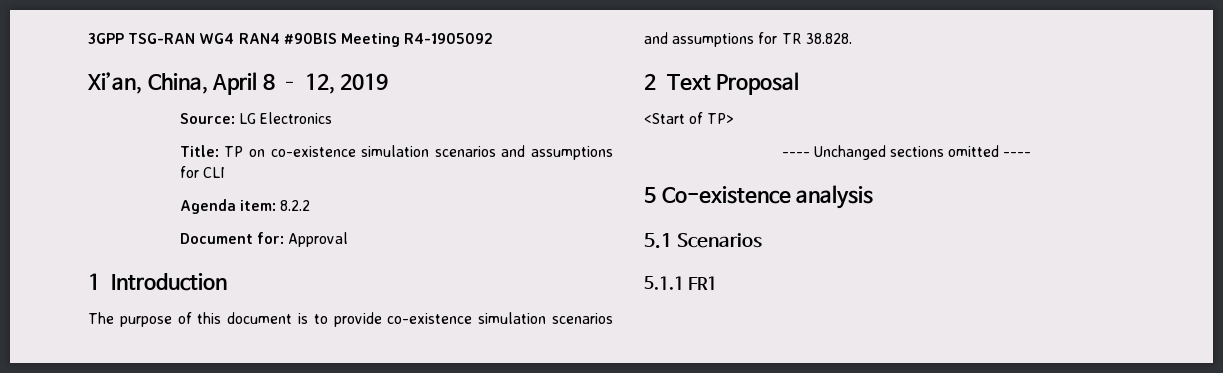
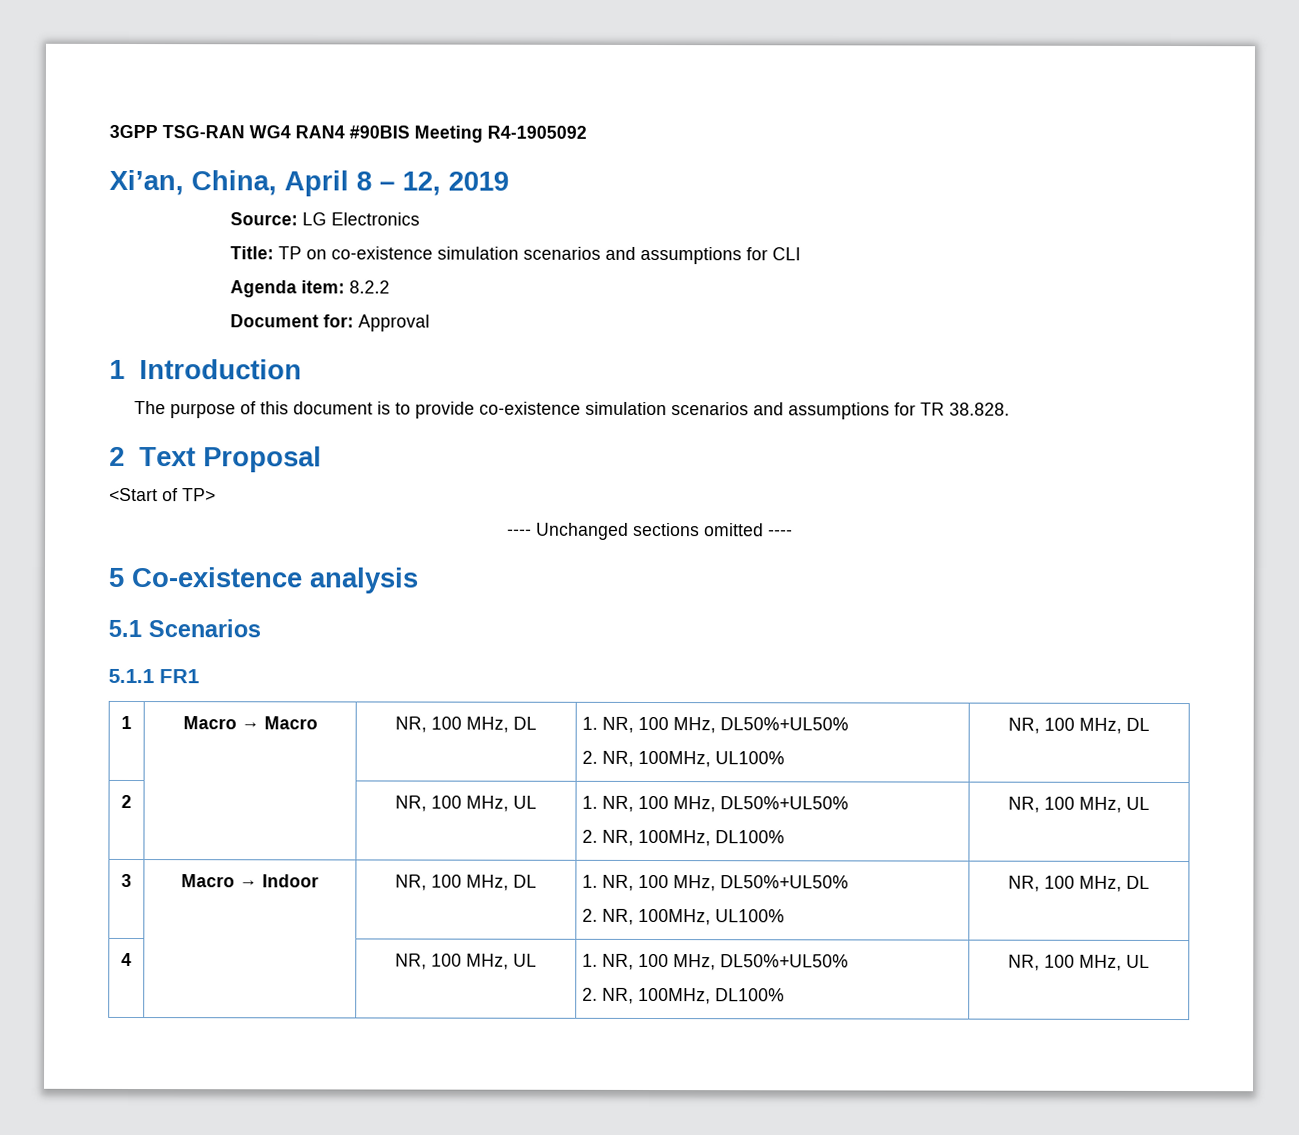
(718, 283) none -> [121,715,132,730] [182,716,318,730] [395,716,537,733] [582,716,850,734] [582,750,786,768] [1008,717,1150,734] [121,794,132,809] [395,795,537,812] [582,795,850,813] [582,829,786,847] [1008,796,1150,813] [121,873,132,888] [181,874,319,888] [395,874,537,891] [582,874,850,892] [582,908,786,926] [1008,875,1150,892] [121,952,132,967] [395,953,537,970] [582,953,850,971] [582,987,786,1005] [1008,954,1150,971] // 1 | Macro → Macro | NR, 100 MHz, DL | 1. NR, 100 MHz, DL50%+UL50% // 2. NR, 100MHz, UL100% | NR, 100 MHz, DL // 2 | | NR, 100 MHz, UL | 1. NR, 100 MHz, DL50%+UL50% // 2. NR, 100MHz, DL100% | NR, 100 MHz, UL // 3 | Macro → Indoor | NR, 100 MHz, DL | 1. NR, 100 MHz, DL50%+UL50% // 2. NR, 100MHz, UL100% | NR, 100 MHz, DL // 4 | | NR, 100 MHz, UL | 1. NR, 100 MHz, DL50%+UL50% // 2. NR, 100MHz, DL100% | NR, 100 MHz, UL

